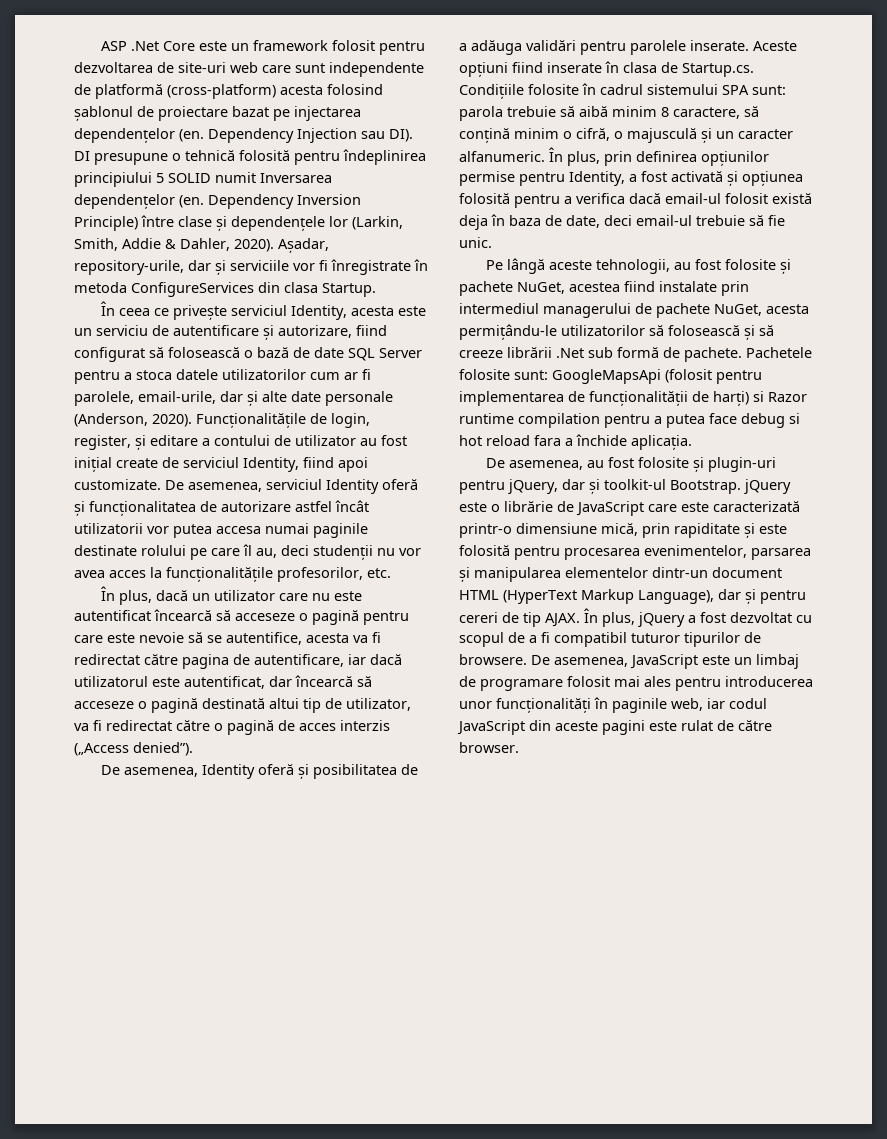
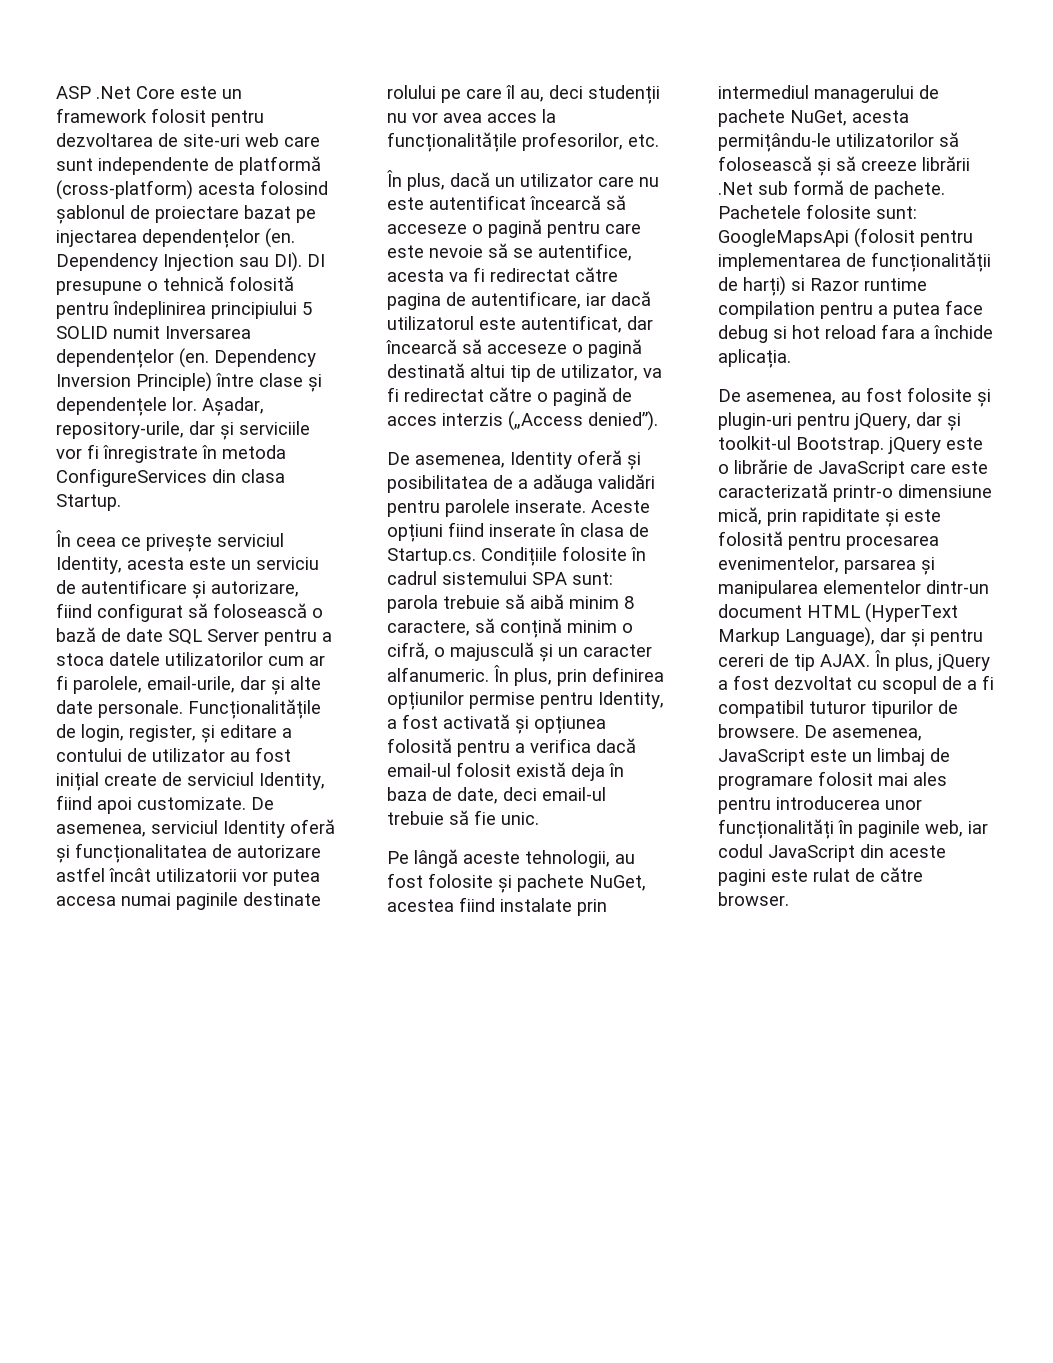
[329,216,403,230] [74,238,274,252] lor (Larkin, Smith, Addie & Dahler, 2020). -> [172,397,197,411] lor.
[325,391,393,406] [74,413,192,427] personale (Anderson, 2020). -> [98,700,183,718] personale.

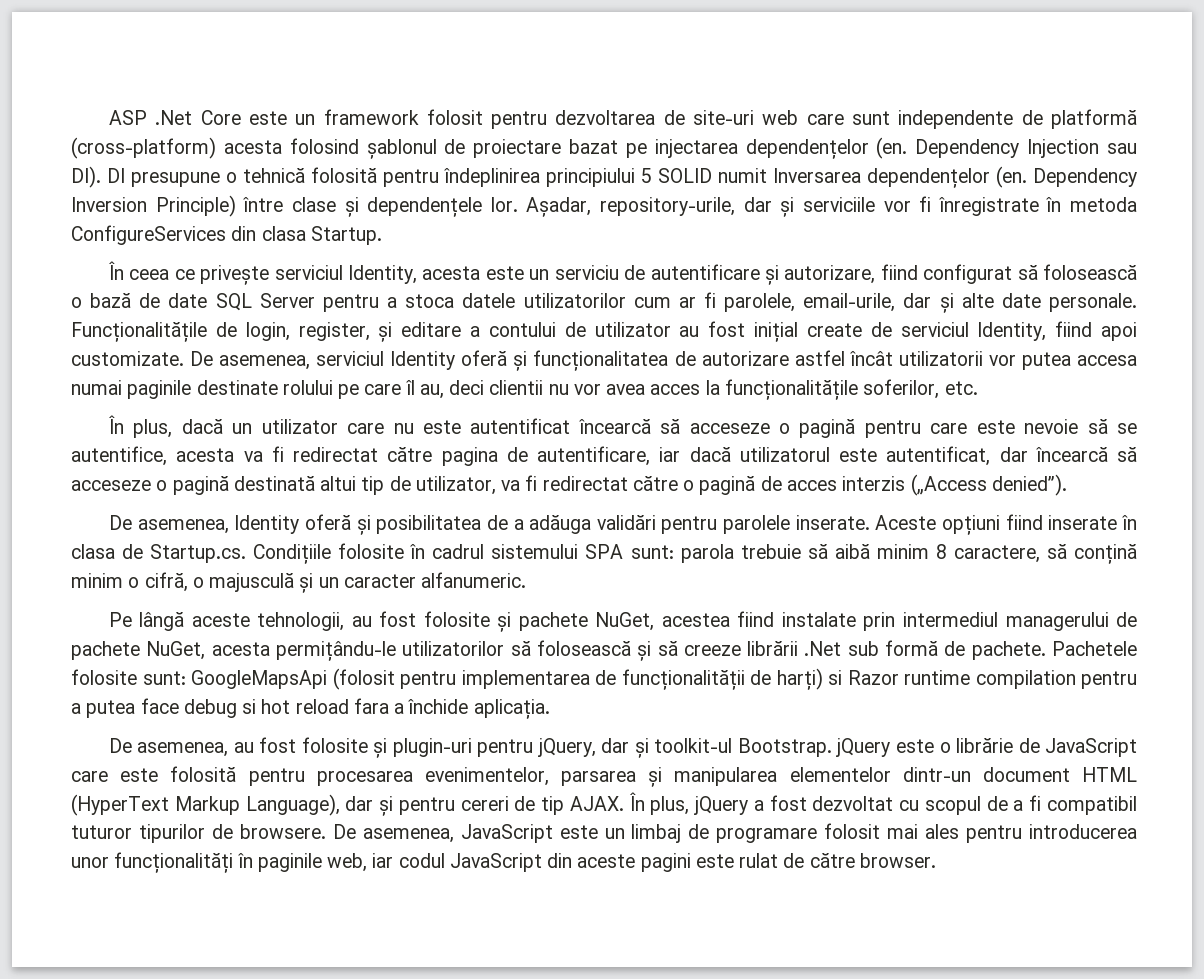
[588,85,660,104] studenții -> [489,380,544,395] clientii
[522,132,623,151] profesorilor, -> [863,379,940,399] soferilor,
[494,665,664,686] [387,691,664,710] [387,714,606,734] [387,738,636,757] [387,762,624,781] [387,787,606,804] [387,810,539,825] În plus, prin definirea opțiunilor permise pentru Identity, a fost activată și opțiunea folosită pentru a verifica dacă email-ul folosit există deja în baza de date, deci email-ul trebuie să fie unic. -> (527, 580) none
[718,483,992,502] [718,507,941,527] caracterizată printr-o dimensiune mică, prin rapiditate și este -> (159, 775) none

